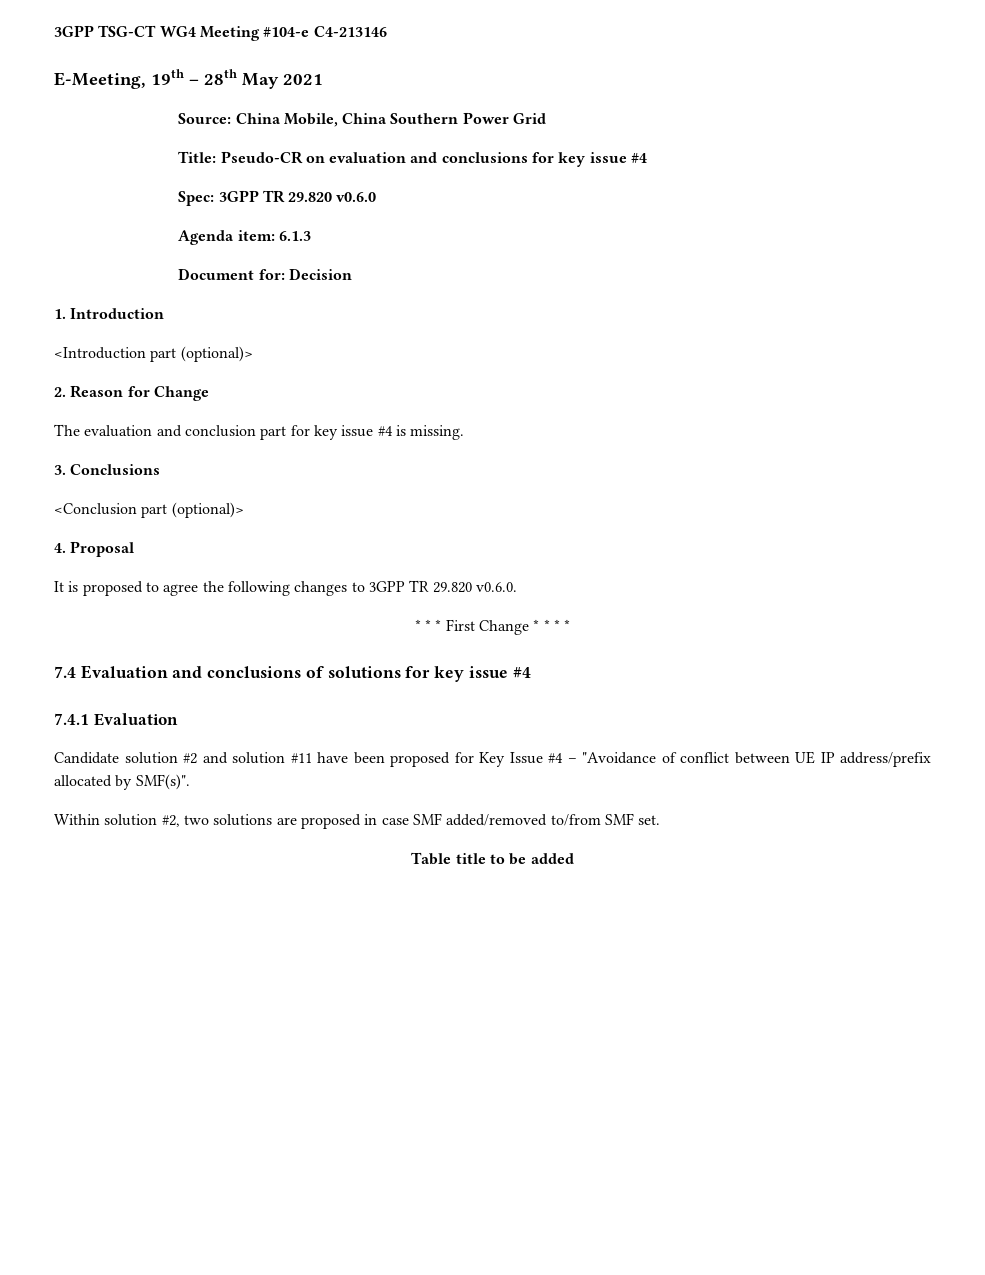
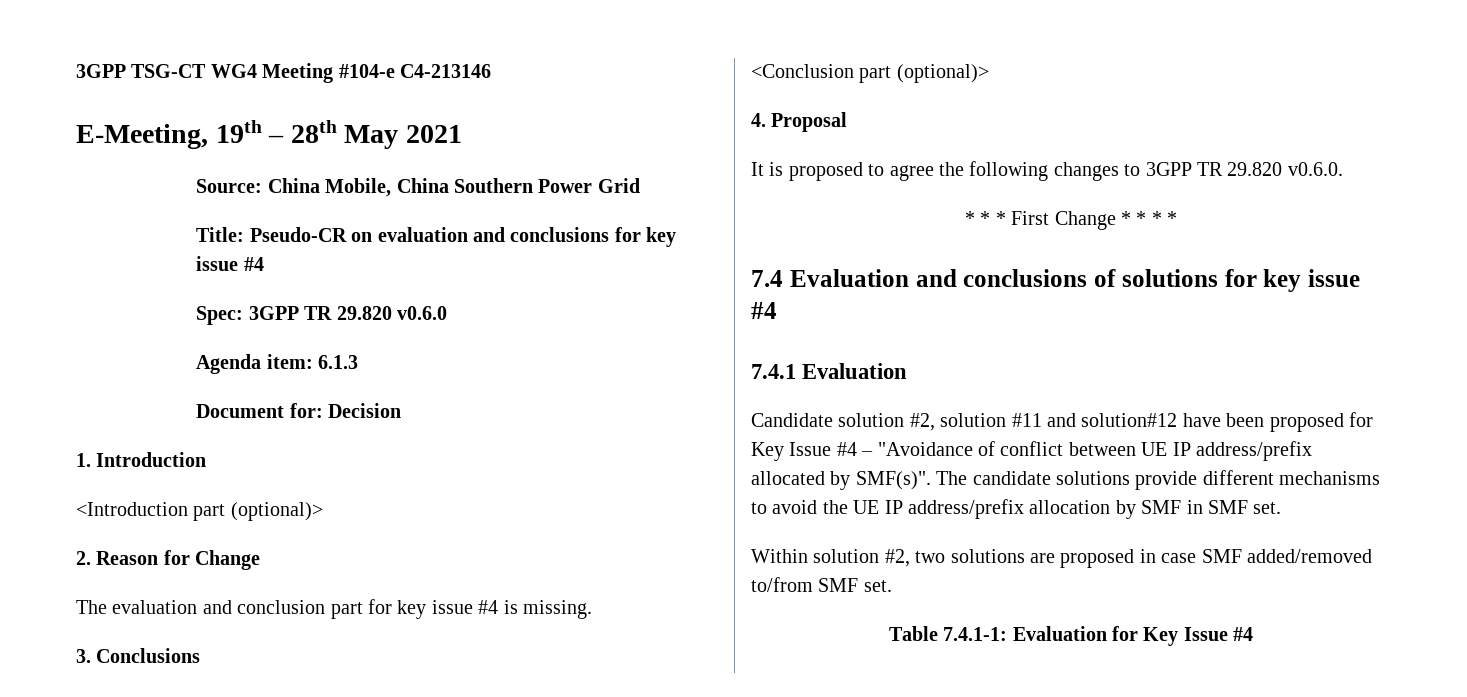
[183,752,312,764] #2 and solution #11 -> [909,413,1178,431] #2, solution #11 and solution#12
(190, 782) none -> [936,470,1381,490] [751,499,1282,519] The candidate solutions provide different mechanisms to avoid the UE IP address/prefix allocation by SMF in SMF set.
[455,853,574,865] title to be added -> [943,626,1254,646] 7.4.1-1: Evaluation for Key Issue #4

